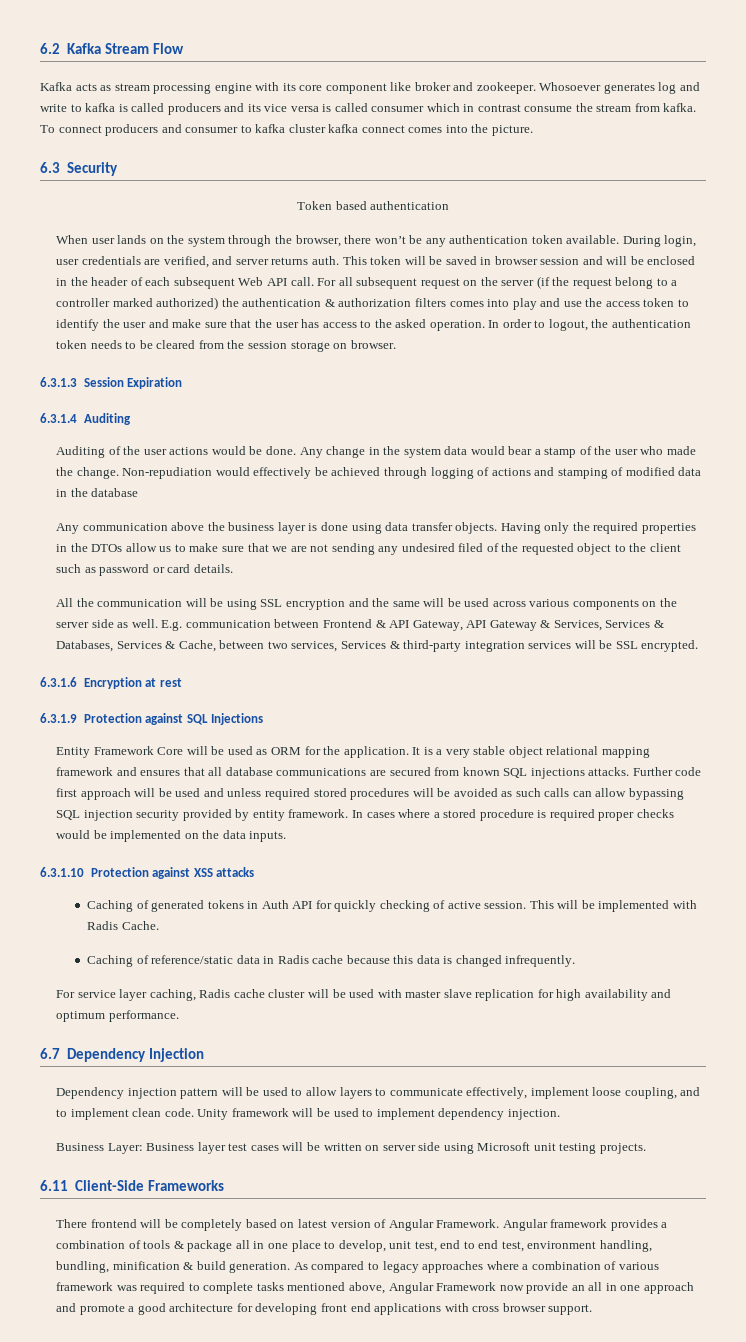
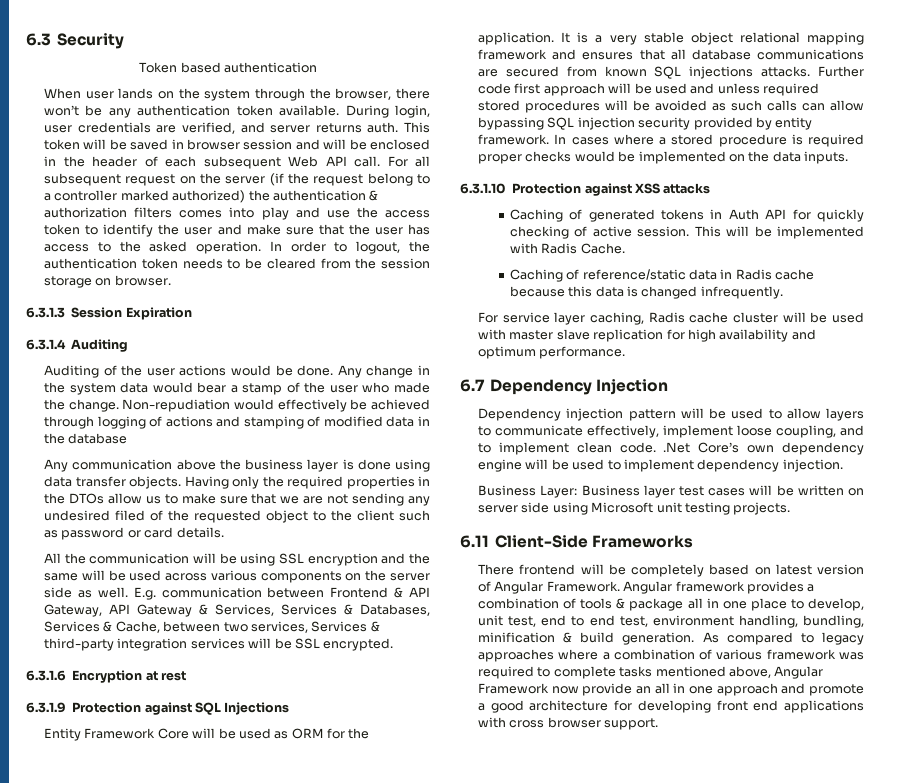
[40,43,184,54] [40,82,700,94] [40,103,697,115] [40,124,533,136] 6.2 Kafka Stream Flow // Kafka acts as stream processing engine with its core component like broker and zookeeper. Whosoever generates log and write to kafka is called producers and its vice versa is called consumer which in contrast consume the stream from kafka. To connect producers and consumer to kafka cluster kafka connect comes into the picture. // -> (26, 39) none
[197,1108,289,1120] Unity framework -> [663,442,864,455] [478,459,523,472] .Net Core’s own dependency engine

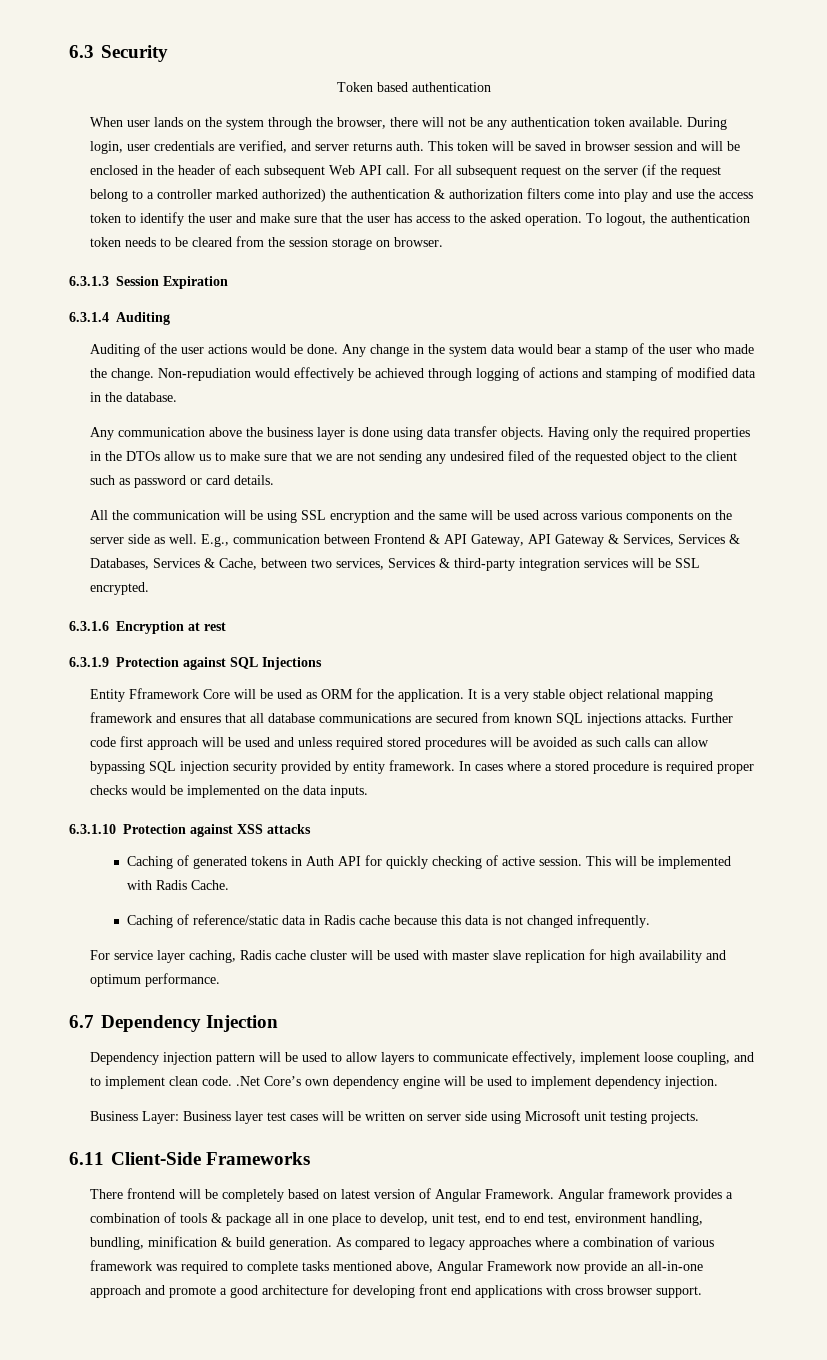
[44,105,80,116] won’t -> [422,117,467,127] will not
[179,210,223,218] comes -> [564,192,595,199] come
[269,241,348,252] In order to -> [586,213,603,223] To
[68,433,128,444] database -> [126,392,178,402] database.
[133,587,156,600] E.g. -> [201,534,230,547] E.g.,
[84,728,156,739] Framework -> [129,688,200,699] Fframework
(639, 291) none -> [504,916,523,925] not
[654,683,714,694] all in one -> [648,1261,704,1271] all-in-one

